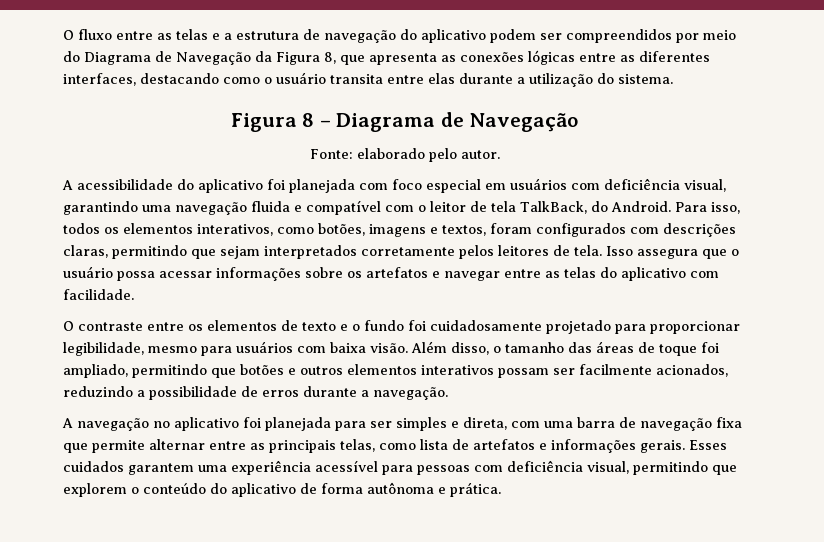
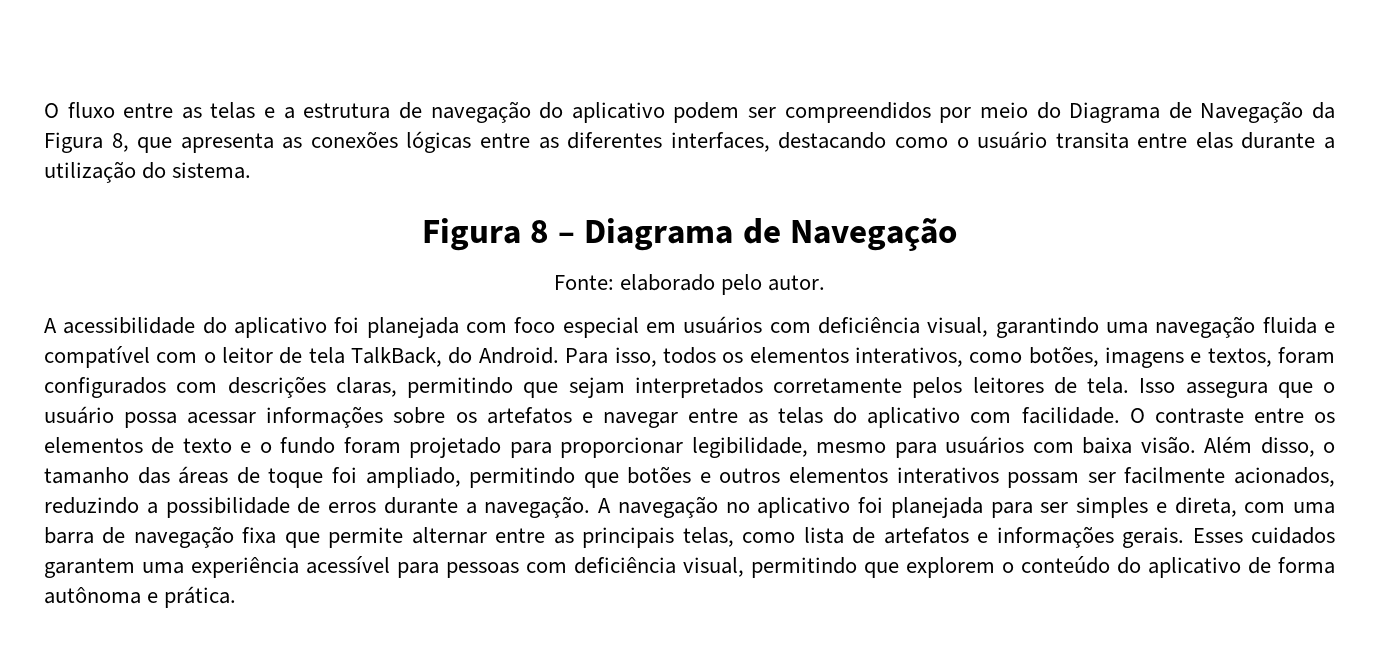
(134, 294) // -> (1120, 415) none
[408,320,542,331] foi cuidadosamente -> [343,437,401,454] foram
(448, 393) // -> (591, 507) none

